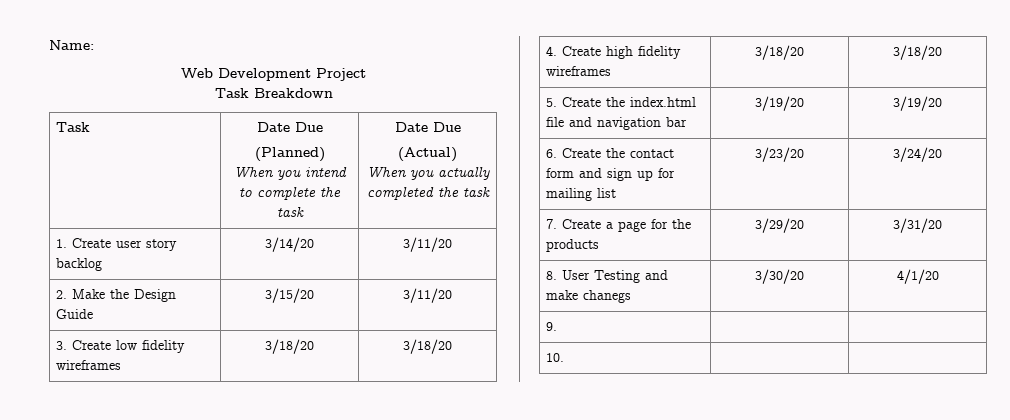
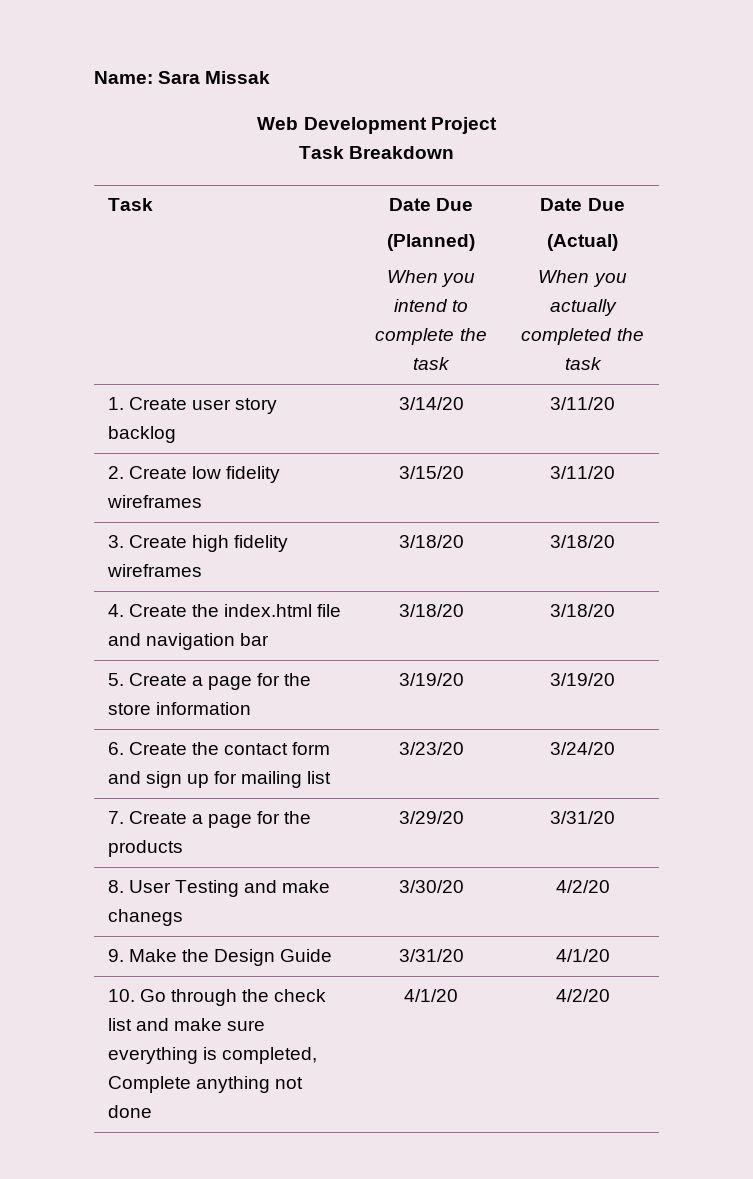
(94, 45) none -> [158,71,271,84] Sara Missak
[71,289,176,302] [55,309,93,319] Make the Design Guide -> [128,466,281,483] [106,495,202,508] Create low fidelity wireframes
[115,340,137,350] low -> [192,535,230,552] high
[605,46,681,59] [545,66,611,76] [755,45,804,60] [893,45,942,60] [545,97,696,107] [545,117,687,130] high fidelity wireframes | 3/18/20 | 3/18/20 // 5. Create the index.html file and navigation bar -> [192,604,342,617] [107,633,270,650] [398,604,464,617] [550,604,615,617] [107,673,312,690] [107,702,251,715] the index.html file and navigation bar | 3/18/20 | 3/18/20 // 5. Create a page for the store information
[896,269,939,284] [545,322,557,331] [545,353,564,362] 4/1/20 // 9. | | // 10. | | -> [555,880,610,893] [107,949,333,966] [398,949,464,962] [555,949,610,962] [107,989,327,1006] [107,1018,266,1031] [107,1047,318,1064] [107,1076,304,1093] [107,1105,152,1118] [404,989,458,1002] [555,989,610,1002] 4/2/20 // 9. Make the Design Guide | 3/31/20 | 4/1/20 // 10. Go through the check list and make sure everything is completed, Complete anything not done | 4/1/20 | 4/2/20

